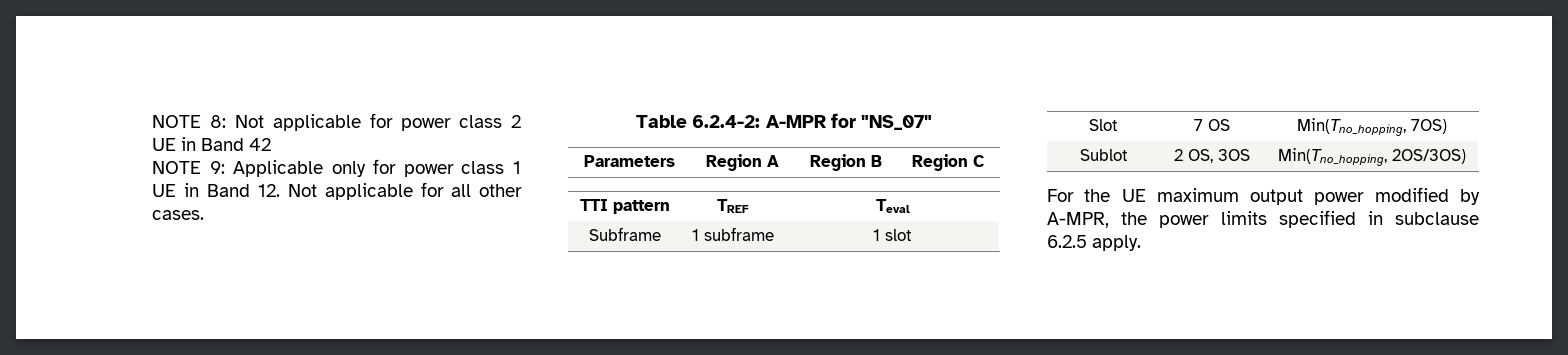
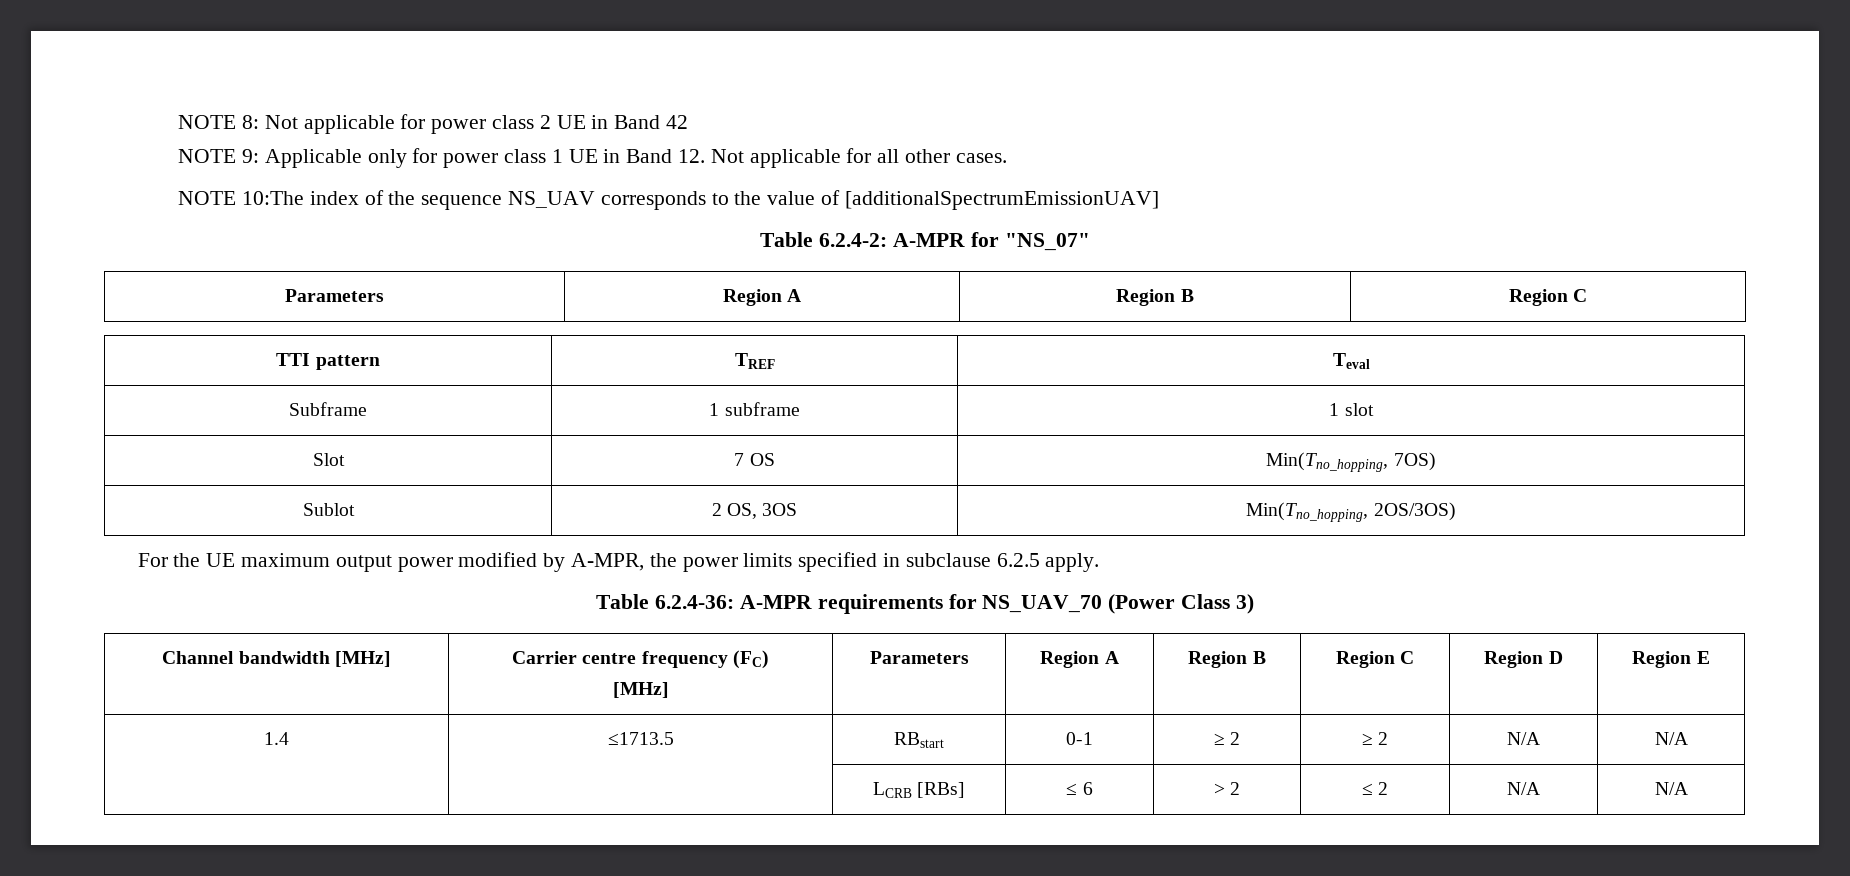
(204, 215) none -> [178,190,1159,210] // NOTE 10:The index of the sequence NS_UAV corresponds to the value of [additionalSpectrumEmissionUAV]
(1142, 243) none -> [596,594,1254,614] [162,651,391,667] [512,650,769,669] [612,682,669,698] [869,651,969,664] [1040,651,1119,668] [1188,651,1266,668] [1335,651,1415,668] [1484,651,1563,668] [1632,651,1710,668] [264,732,289,745] [607,732,674,745] [894,732,944,748] [1066,732,1093,745] [1213,732,1241,745] [1361,732,1389,745] [1507,732,1540,745] [1654,732,1688,745] [872,782,966,798] [1066,782,1093,795] [1213,782,1241,795] [1361,782,1389,795] [1507,782,1540,795] [1654,782,1688,795] // Table 6.2.4-36: A-MPR requirements for NS_UAV_70 (Power Class 3) // Channel bandwidth [MHz] | Carrier centre frequency (FC) // [MHz] | Parameters | Region A | Region B | Region C | Region D | Region E // 1.4 | ≤1713.5 | RBstart | 0-1 | ≥ 2 | ≥ 2 | N/A | N/A // | | LCRB [RBs] | ≤ 6 | > 2 | ≤ 2 | N/A | N/A

